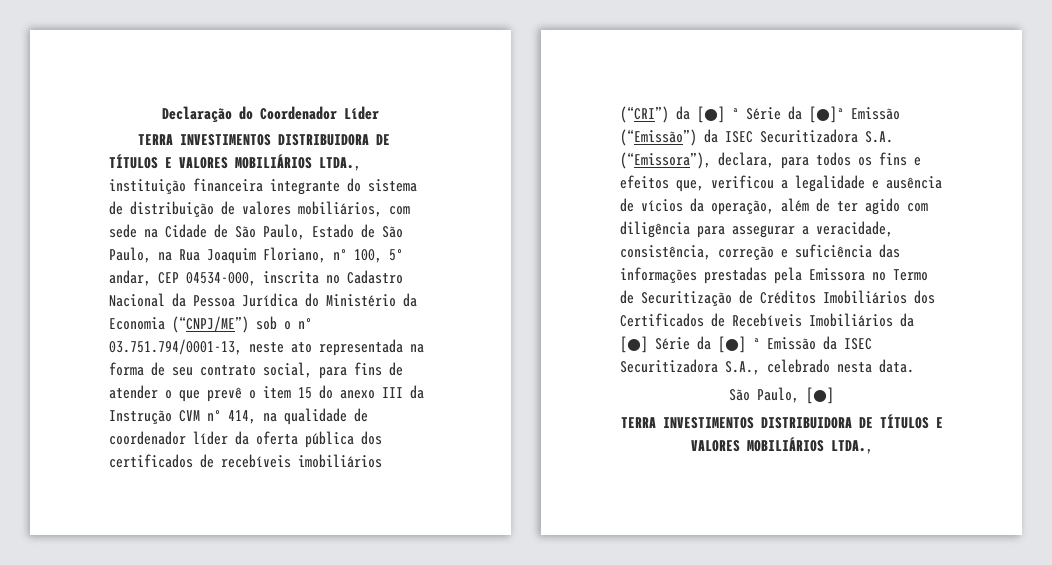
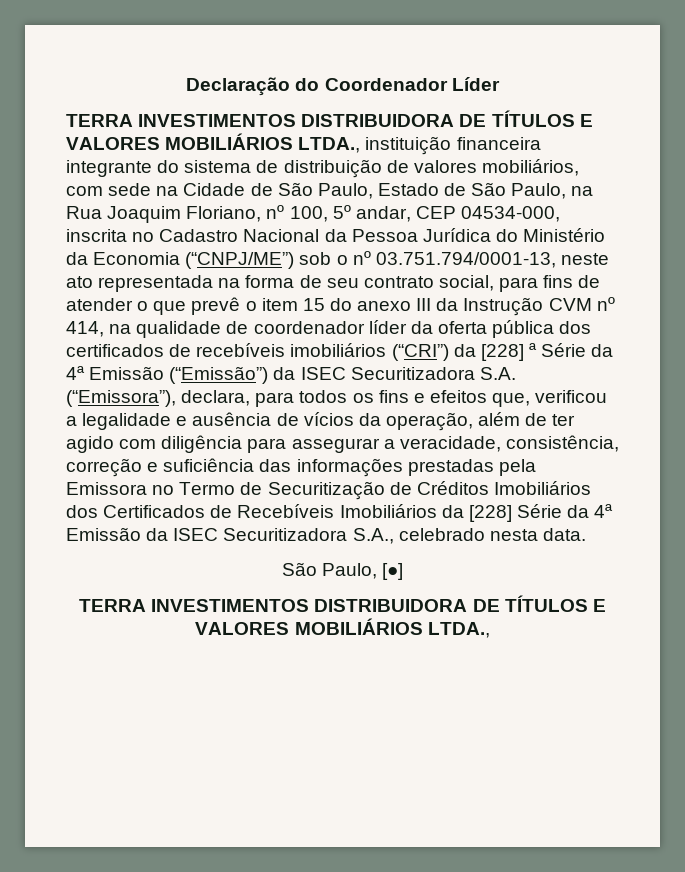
[697,106,725,123] [●] -> [480,344,524,361] [228]
[809,106,844,123] [●]ª -> [66,366,85,380] 4ª
[620,336,760,353] [●] Série da [●] ª -> [468,504,614,522] [228] Série da 4ª

